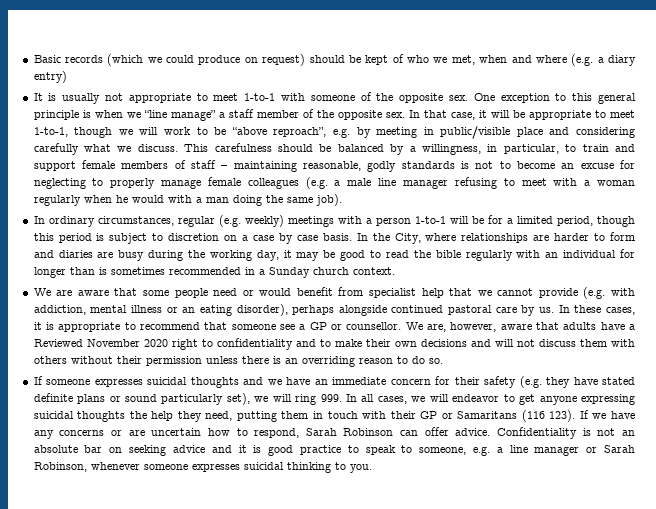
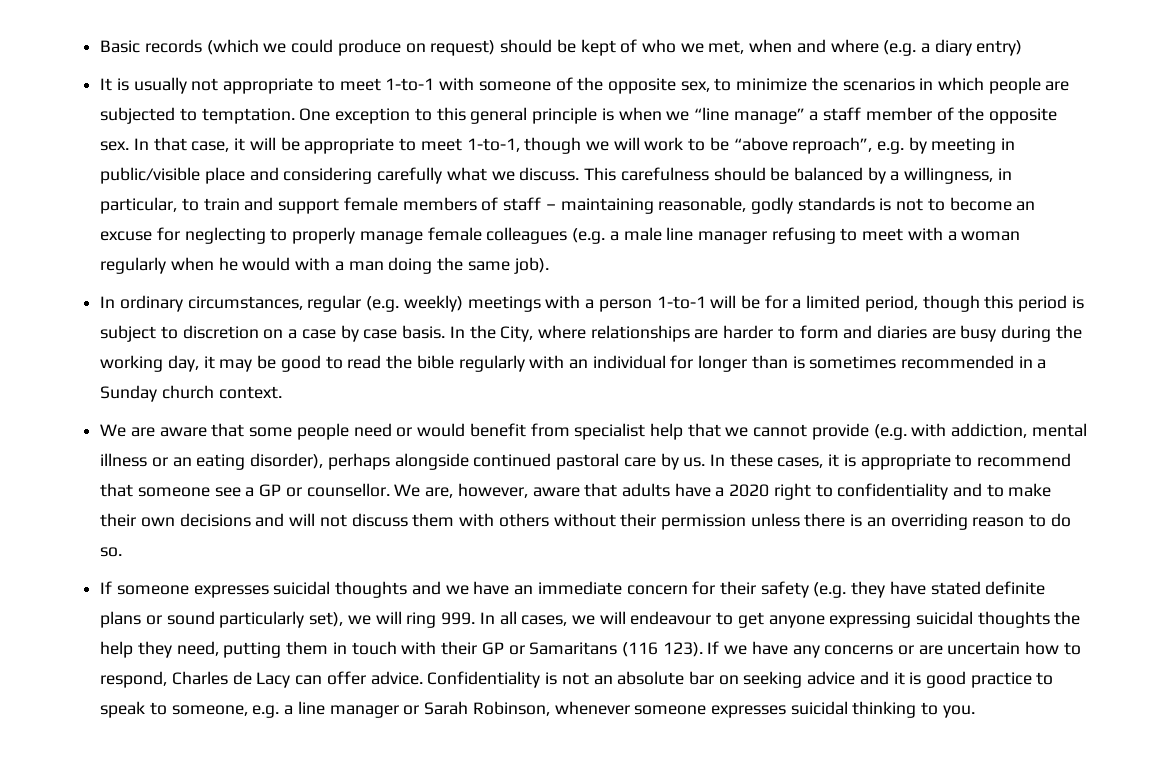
[449,95,469,101] sex. -> [680,77,1070,94] [100,107,295,124] sex, to minimize the scenarios in which people are subjected to temptation.
[33,339,140,347] Reviewed November -> (725, 492) none
[452,394,500,402] endeavor -> [630,611,712,625] endeavour
[305,428,394,436] Sarah Robinson -> [171,671,291,688] Charles de Lacy

